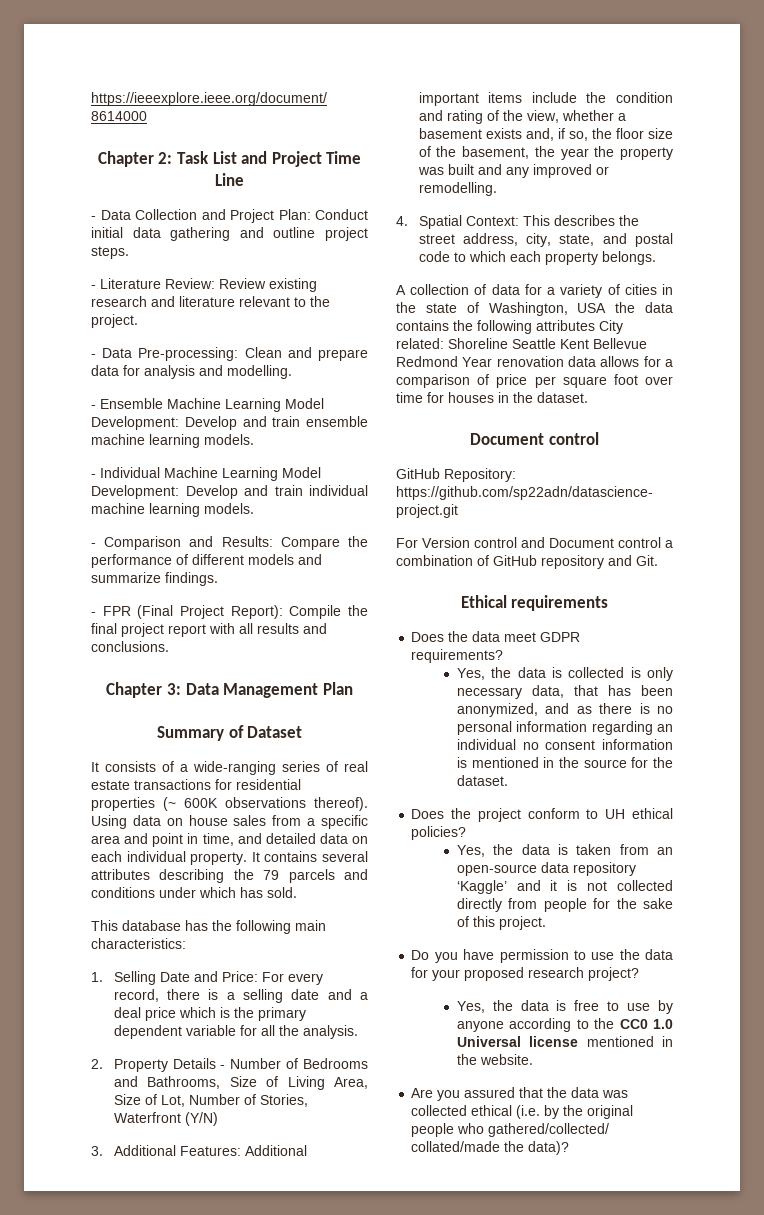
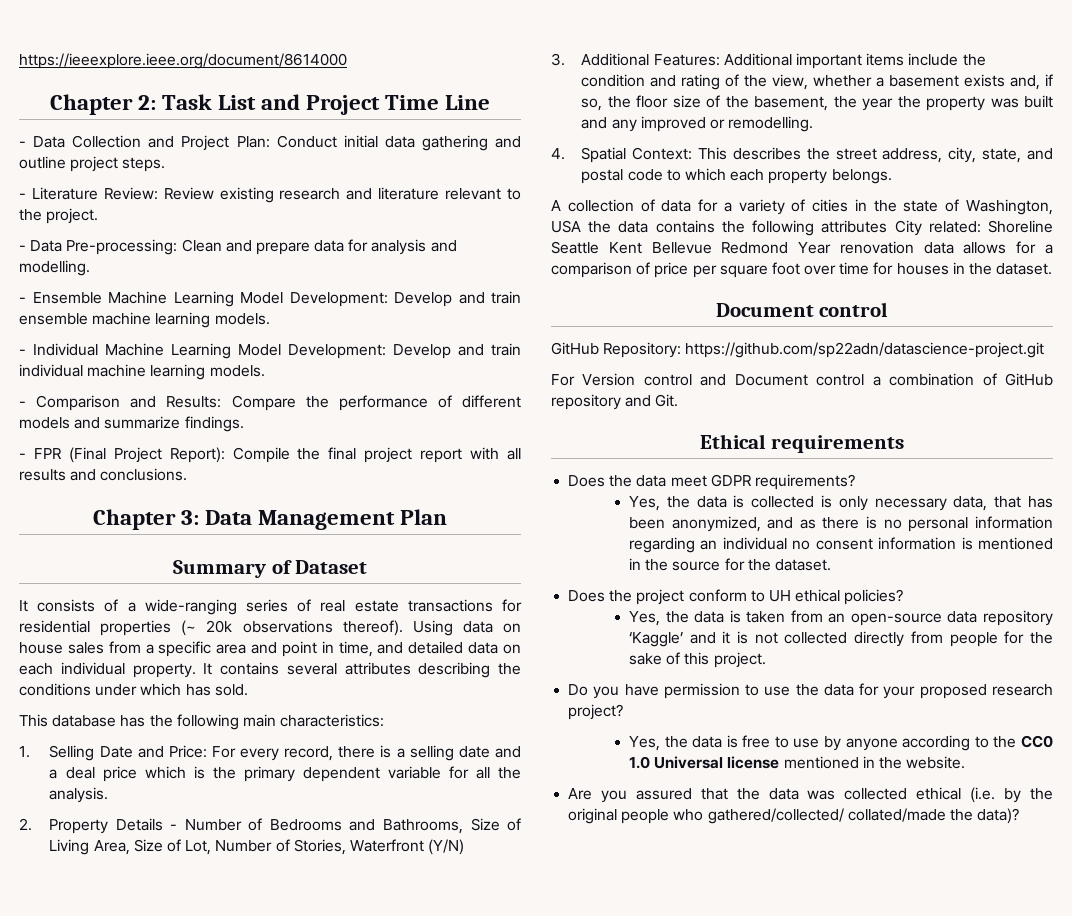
[184,798,218,808] 600K -> [206,620,233,633] 20k
[263,869,368,883] 79 parcels and -> (521, 669) none

